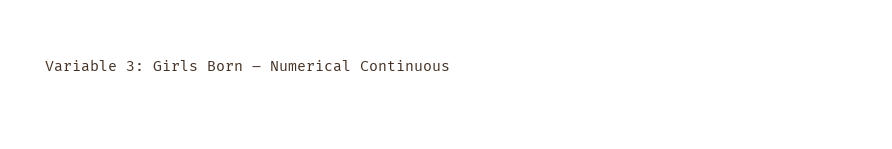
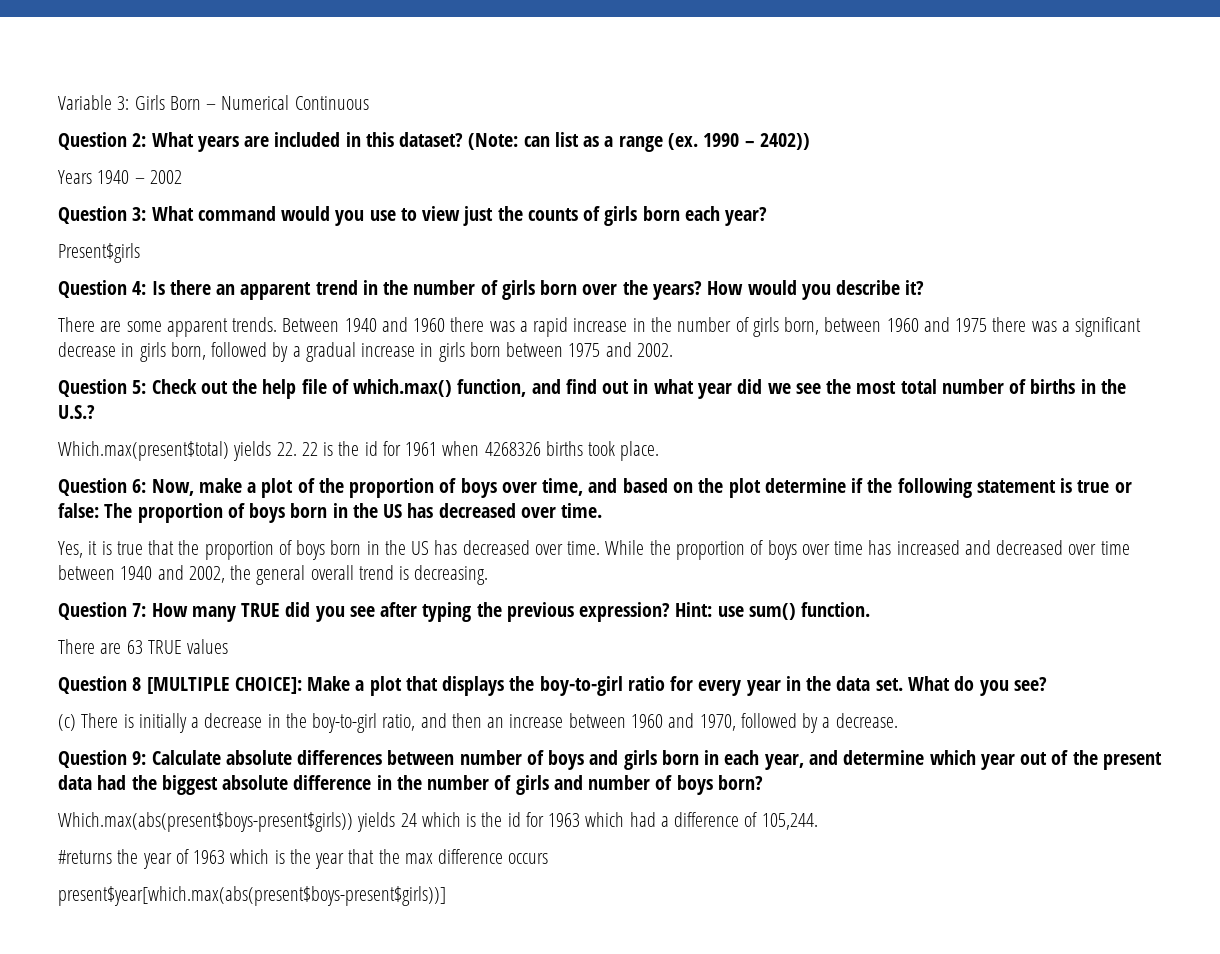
(450, 65) none -> [58,132,810,152] [58,170,182,184] [58,206,768,226] [58,243,140,263] [58,280,925,300] [58,317,1142,337] [58,342,673,362] [58,379,1126,399] [58,405,95,419] [58,441,660,461] [58,478,1132,498] [58,503,603,523] [58,540,1130,560] [58,565,489,585] [58,602,871,622] [58,639,229,654] [58,676,1047,696] [58,713,898,733] [58,750,1162,770] [58,775,763,795] [58,812,818,832] [58,849,549,869] [58,886,446,906] // Question 2: What years are included in this dataset? (Note: can list as a range (ex. 1990 – 2402)) // Years 1940 – 2002 // Question 3: What command would you use to view just the counts of girls born each year? // Present$girls // Question 4: Is there an apparent trend in the number of girls born over the years? How would you describe it? // There are some apparent trends. Between 1940 and 1960 there was a rapid increase in the number of girls born, between 1960 and 1975 there was a significant decrease in girls born, followed by a gradual increase in girls born between 1975 and 2002. // Question 5: Check out the help file of which.max() function, and find out in what year did we see the most total number of births in the U.S.? // Which.max(present$total) yields 22. 22 is the id for 1961 when 4268326 births took place. // Question 6: Now, make a plot of the proportion of boys over time, and based on the plot determine if the following statement is true or false: The proportion of boys born in the US has decreased over time. // Yes, it is true that the proportion of boys born in the US has decreased over time. While the proportion of boys over time has increased and decreased over time between 1940 and 2002, the general overall trend is decreasing. // Question 7: How many TRUE did you see after typing the previous expression? Hint: use sum() function. // There are 63 TRUE values // Question 8 [MULTIPLE CHOICE]: Make a plot that displays the boy-to-girl ratio for every year in the data set. What do you see? // (c) There is initially a decrease in the boy-to-girl ratio, and then an increase between 1960 and 1970, followed by a decrease. // Question 9: Calculate absolute differences between number of boys and girls born in each year, and determine which year out of the present data had the biggest absolute difference in the number of girls and number of boys born? // Which.max(abs(present$boys-present$girls)) yields 24 which is the id for 1963 which had a difference of 105,244. // #returns the year of 1963 which is the year that the max difference occurs // present$year[which.max(abs(present$boys-present$girls))]

